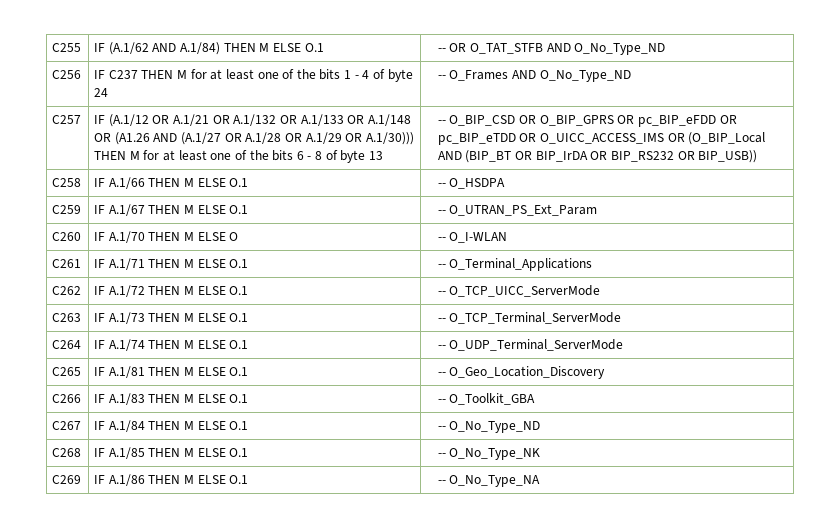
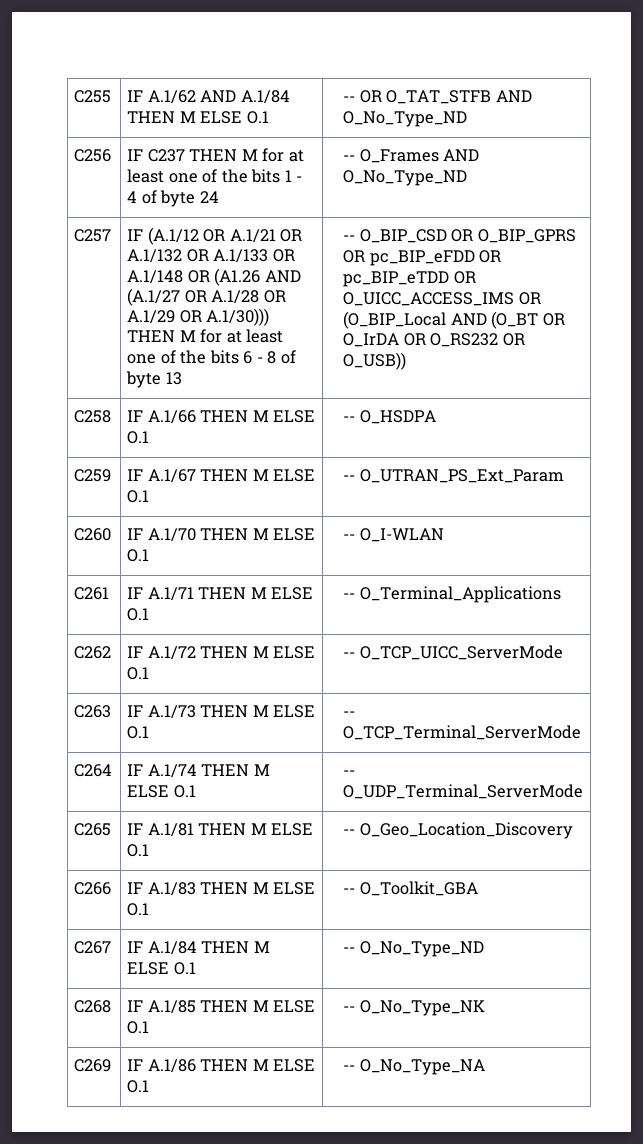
[108,42,220,55] (A.1/62 AND A.1/84) -> [147,90,290,104] A.1/62 AND A.1/84
[465,150,758,163] (BIP_BT OR BIP_IrDA OR BIP_RS232 OR BIP_USB)) -> [491,311,565,329] [343,333,525,347] [343,352,407,370] (O_BT OR O_IrDA OR O_RS232 OR O_USB))
[229,232,239,241] O -> [127,549,150,562] O.1

